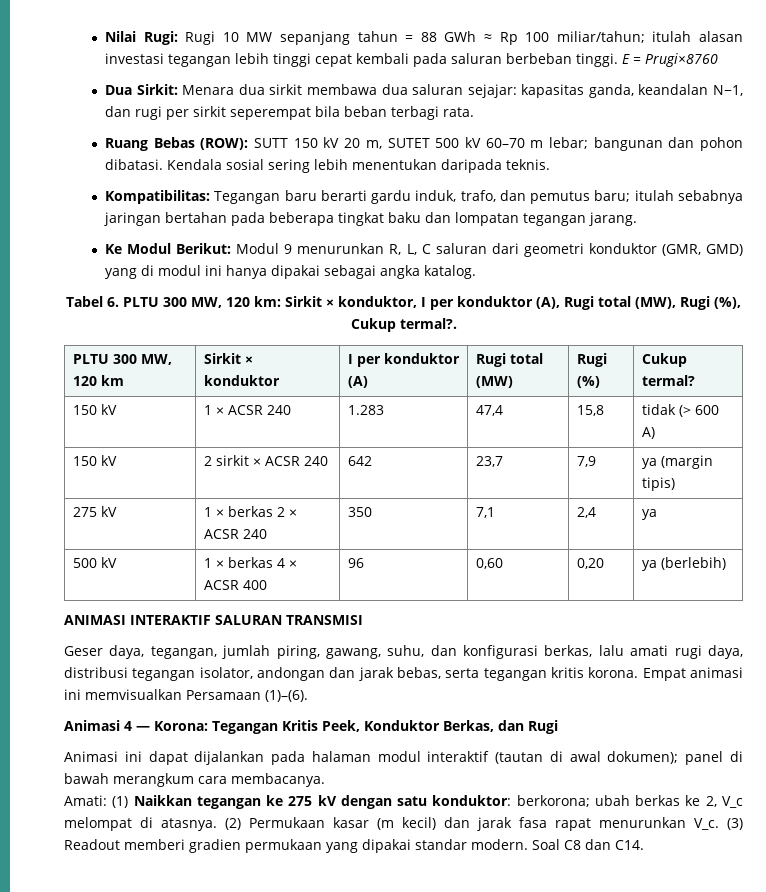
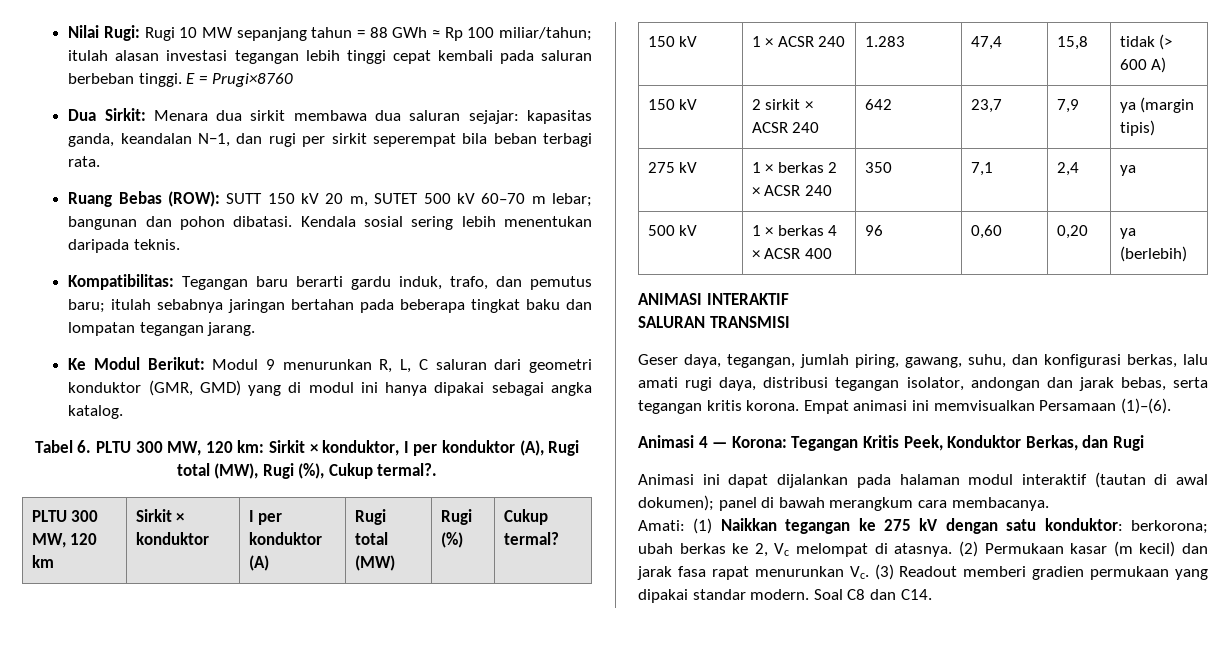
(211, 620) none -> (789, 299) //
[721,796,743,808] V_c -> [774,543,790,556] Vc
[694,818,719,830] V_c. -> [849,566,869,579] Vc.

